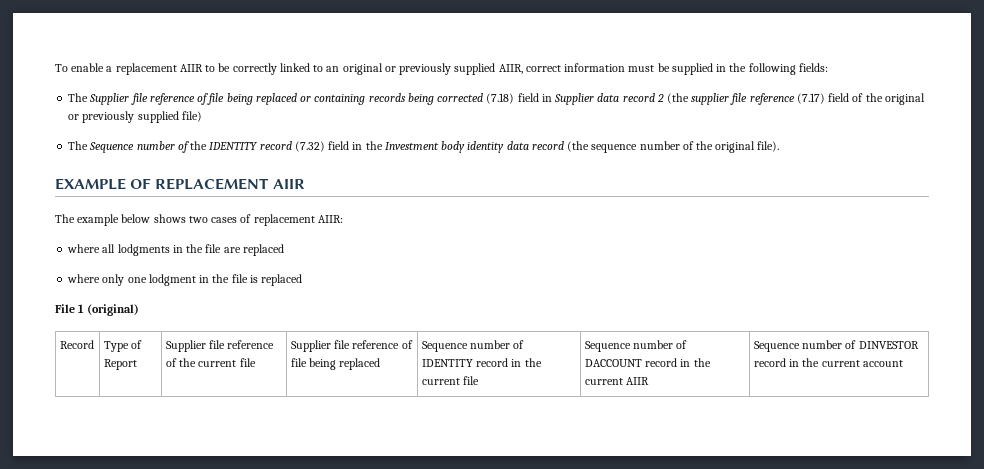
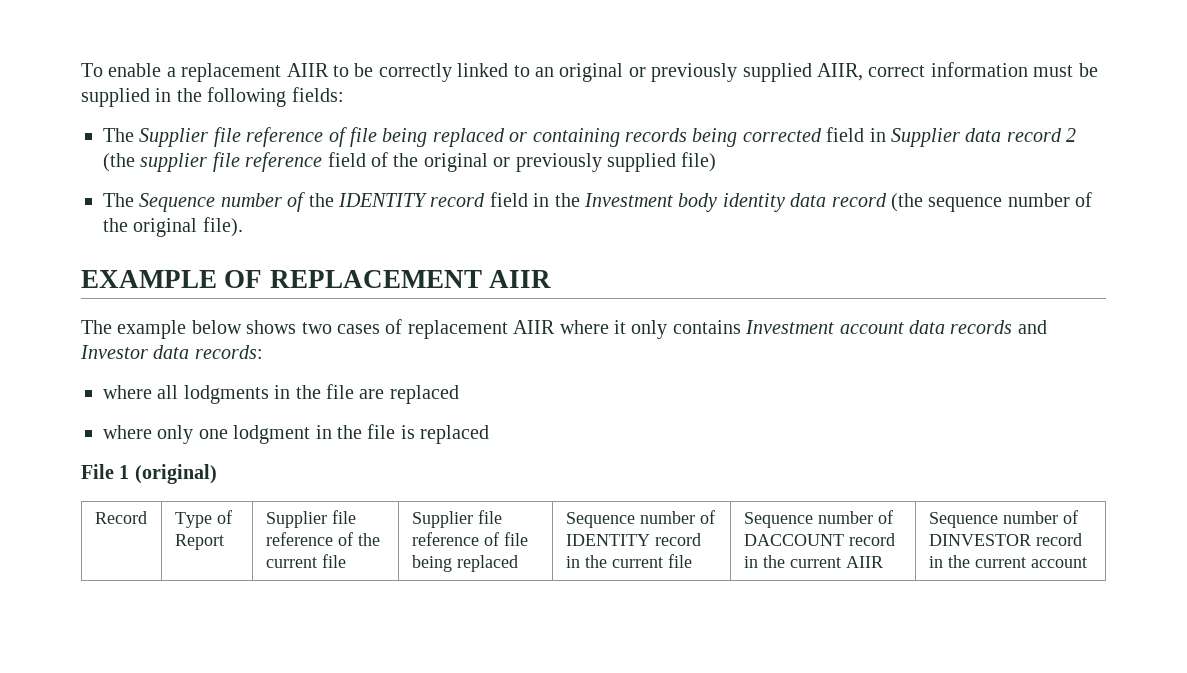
[486,93,515,104] (7.18) -> (822, 135) none
[796,93,825,104] (7.17) -> (323, 162) none
[294,141,325,152] (7.32) -> (486, 200) none
[317,215,343,223] AIIR: -> [513,320,1047,339] [80,345,263,359] AIIR where it only contains Investment account data records and Investor data records:

